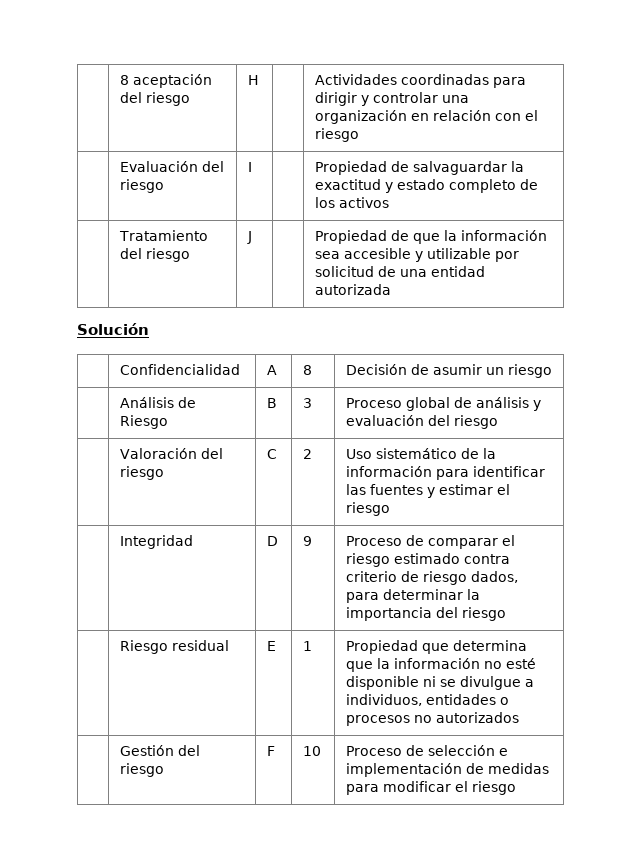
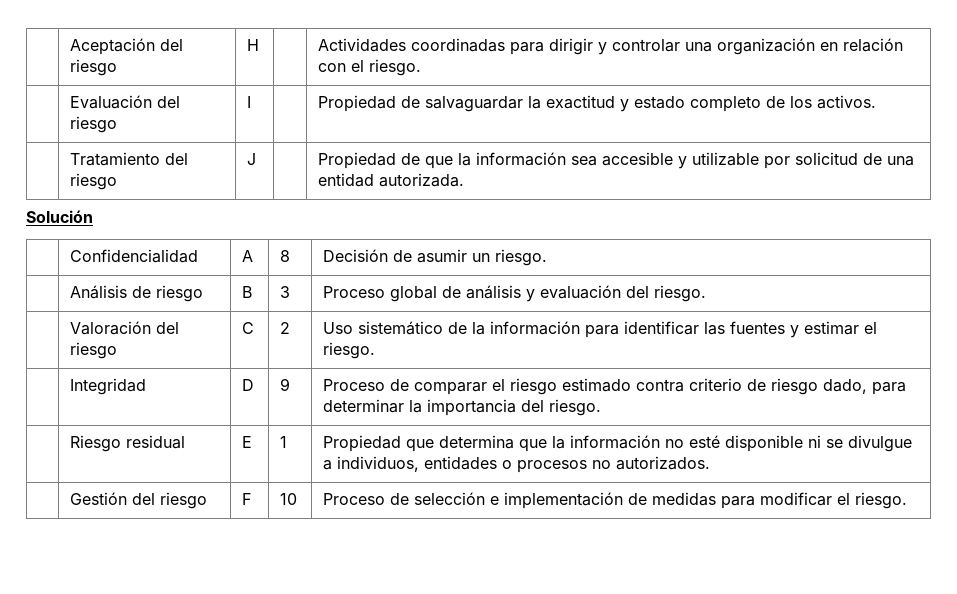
[119,74,212,88] | 8 aceptación -> [70,38,156,55] | Aceptación
[314,128,359,142] riesgo -> [369,59,422,76] riesgo.
[338,197,389,208] activos -> [817,95,877,109] activos.
[314,284,391,295] autorizada -> [379,173,465,187] autorizada.
[507,364,552,378] riesgo -> [495,249,548,266] riesgo.
[119,415,168,429] Riesgo -> [156,285,204,302] riesgo
[453,415,498,429] riesgo -> [654,285,707,302] riesgo.
[345,502,390,516] riesgo -> [323,342,376,359] riesgo.
[470,571,518,583] dados, -> [823,379,868,394] dado,
[461,607,506,621] riesgo -> [549,399,602,416] riesgo.
[435,712,519,723] autorizados -> [616,456,711,470] autorizados.
[471,781,516,795] riesgo -> [855,492,908,509] riesgo.

